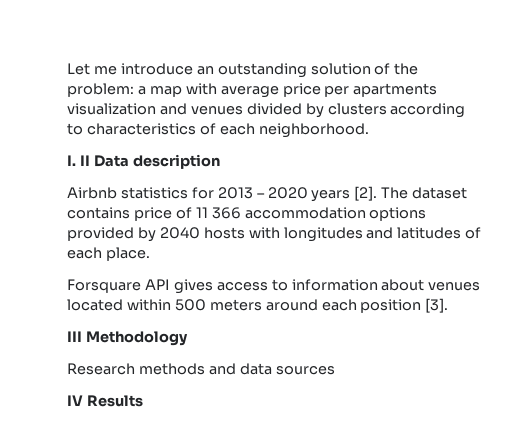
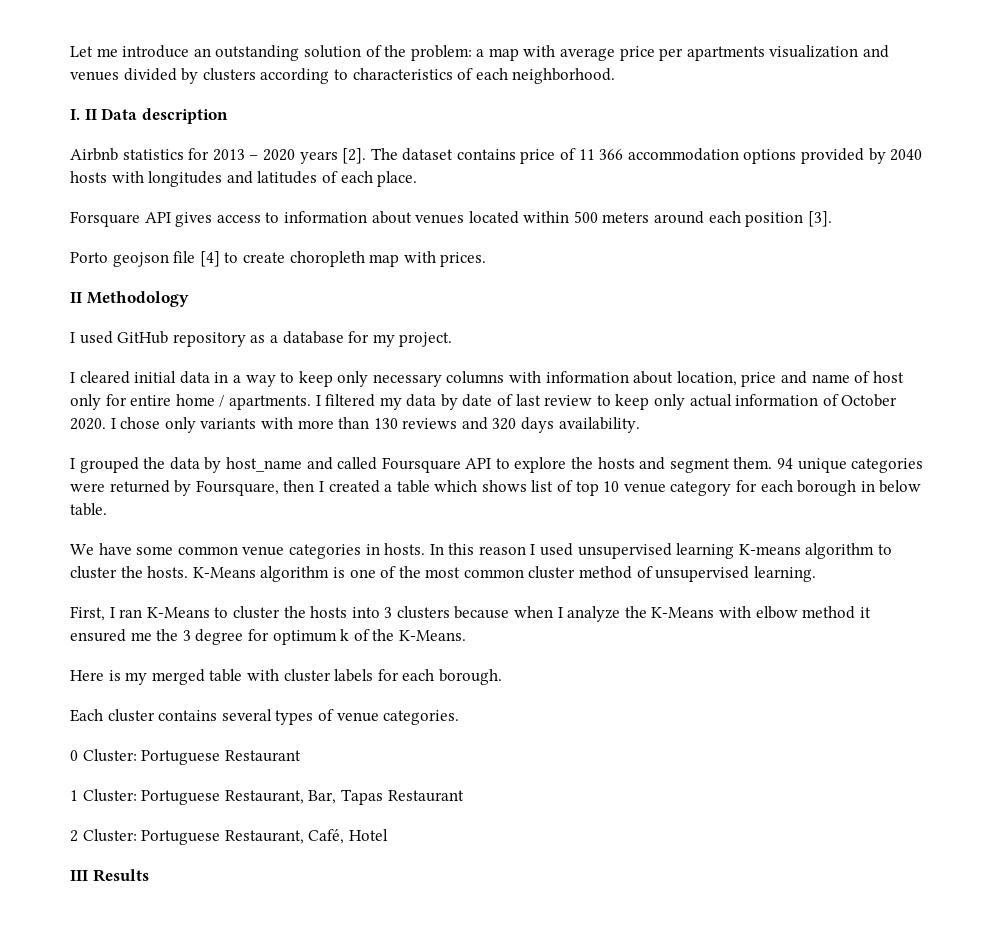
[67,331,188,346] [67,363,335,375] [67,395,83,406] III Methodology // Research methods and data sources // IV -> [70,251,487,267] [70,291,189,307] [70,331,453,347] [70,371,904,387] [70,394,898,410] [70,417,640,433] [70,457,924,473] [70,480,922,496] [70,503,107,516] [70,543,893,559] [70,566,816,582] [70,606,871,622] [70,629,466,645] [70,669,502,685] [70,709,460,725] [70,749,301,765] [70,789,464,805] [70,829,388,845] [70,870,88,881] Porto geojson file [4] to create choropleth map with prices. // II Methodology // I used GitHub repository as a database for my project. // I cleared initial data in a way to keep only necessary columns with information about location, price and name of host only for entire home / apartments. I filtered my data by date of last review to keep only actual information of October 2020. I chose only variants with more than 130 reviews and 320 days availability. // I grouped the data by host_name and called Foursquare API to explore the hosts and segment them. 94 unique categories were returned by Foursquare, then I created a table which shows list of top 10 venue category for each borough in below table. // We have some common venue categories in hosts. In this reason I used unsupervised learning K-means algorithm to cluster the hosts. K-Means algorithm is one of the most common cluster method of unsupervised learning. // First, I ran K-Means to cluster the hosts into 3 clusters because when I analyze the K-Means with elbow method it ensured me the 3 degree for optimum k of the K-Means. // Here is my merged table with cluster labels for each borough. // Each cluster contains several types of venue categories. // 0 Cluster: Portuguese Restaurant // 1 Cluster: Portuguese Restaurant, Bar, Tapas Restaurant // 2 Cluster: Portuguese Restaurant, Café, Hotel // III

